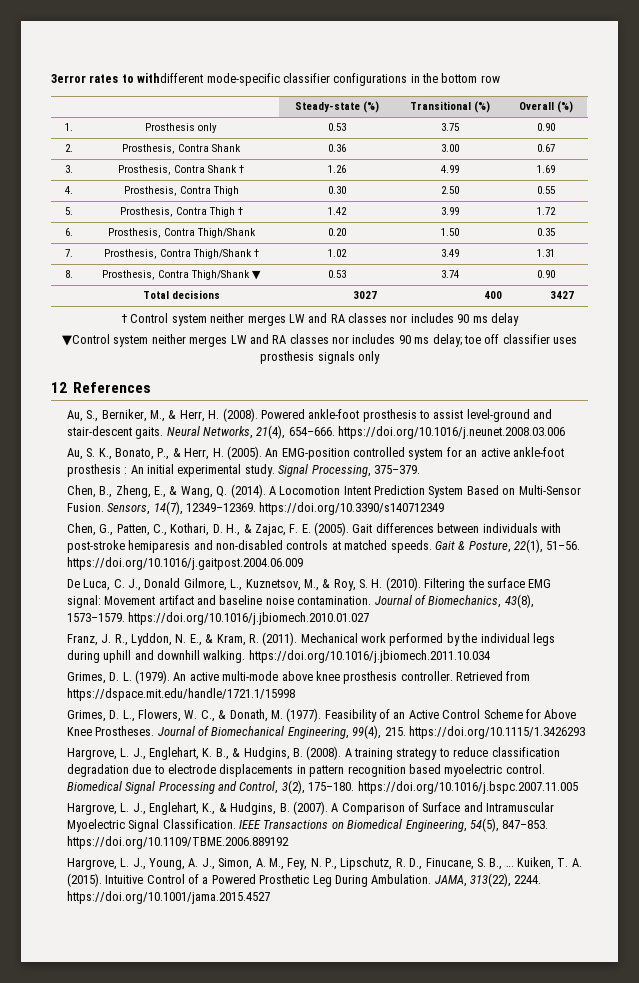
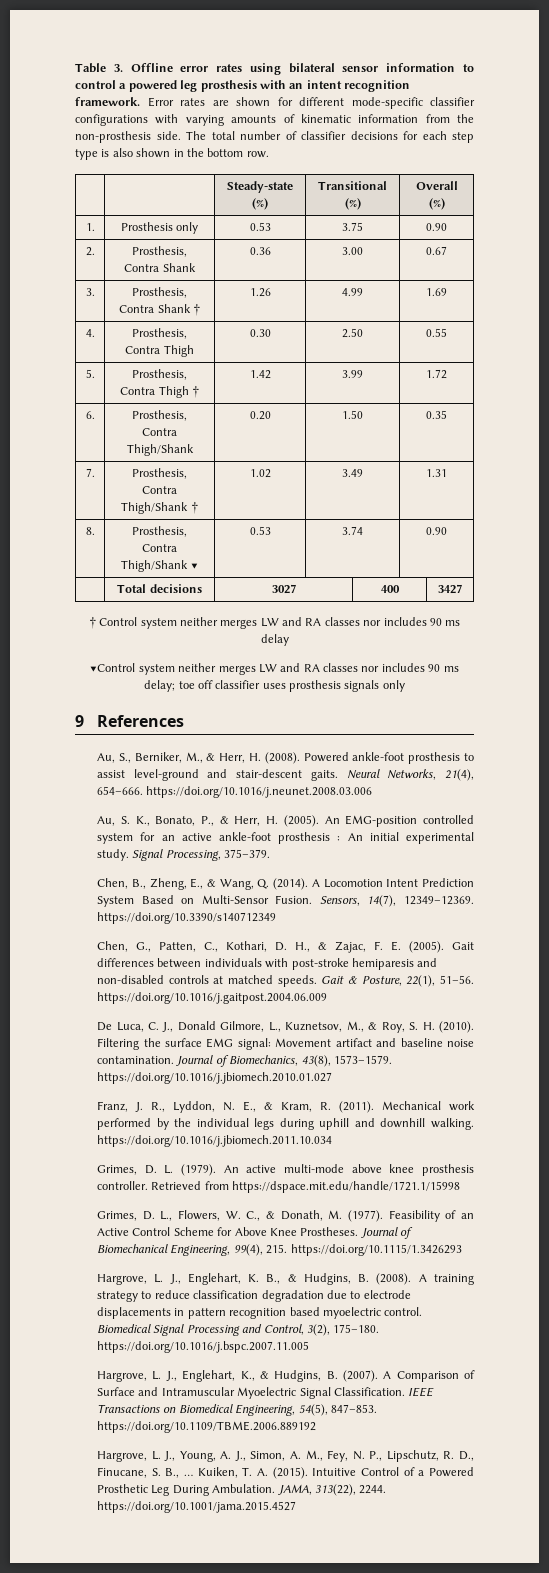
[51,73,408,86] 3error rates to withdifferent mode-specific classifier configurations -> [75,63,474,75] [75,80,410,92] [75,97,475,109] [75,114,474,126] [75,131,474,143] [75,148,171,160] Table 3. Offline error rates using bilateral sensor information to control a powered leg prosthesis with an intent recognition framework. Error rates are shown for different mode-specific classifier configurations with varying amounts of kinematic information from the non-prosthesis side. The total number of classifier decisions for each step type is also shown
[480,75,500,83] row -> [246,151,269,158] row.
[51,382,67,393] 12 -> [75,715,84,727] 9

